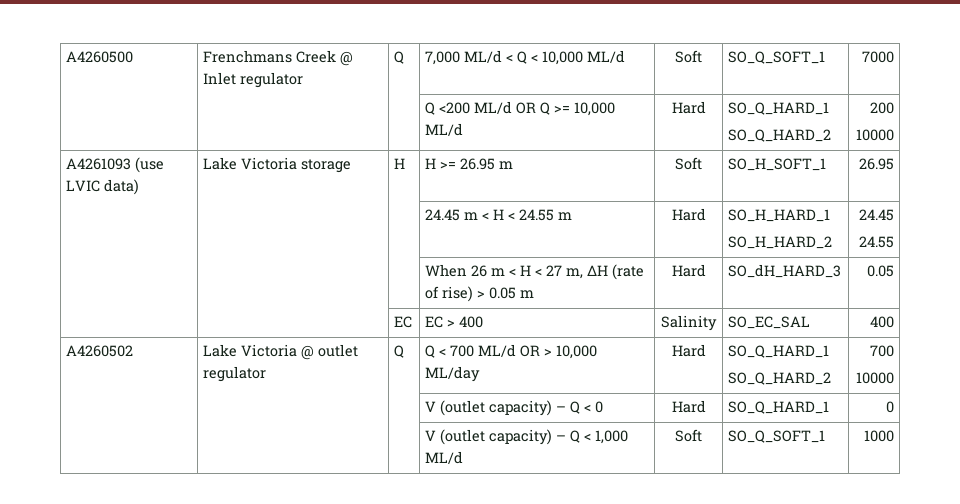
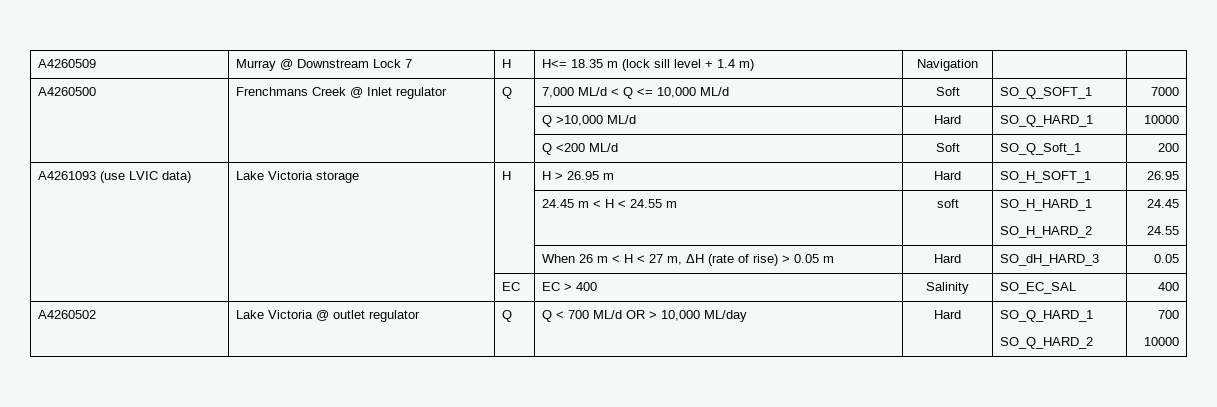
(65, 57) none -> [37,59,96,68] [235,59,412,71] [501,59,511,68] [541,59,754,71] [917,59,978,71] A4260509 | Murray @ Downstream Lock 7 | H | H<= 18.35 m (lock sill level + 1.4 m) | Navigation | | //
[530,54,538,62] < -> [636,88,653,96] <=
[438,101,615,116] [424,123,463,136] [671,101,706,114] [727,102,829,115] [727,129,831,142] <200 ML/d OR Q >= 10,000 ML/d | Hard | SO_Q_HARD_1 // SO_Q_HARD_2 -> [555,115,636,126] [934,115,961,124] [999,115,1093,127] [1144,115,1180,124] [541,143,618,155] [935,143,960,152] [999,143,1081,155] >10,000 ML/d | Hard | SO_Q_HARD_1 | 10000 // | | | Q <200 ML/d | Soft | SO_Q_Soft_1
[856,129,895,141] // 10000 -> (1180, 147) none
[439,161,456,169] >= -> [554,172,563,180] >
[675,157,702,170] Soft -> [934,171,961,180] Hard
[671,208,706,221] Hard -> [936,199,959,208] soft
[424,400,603,416] [671,400,706,413] [727,401,829,414] [886,401,895,413] [424,429,628,445] [424,451,463,464] [675,429,702,442] [727,430,825,443] [864,430,895,442] // | | | V (outlet capacity) – Q < 0 | Hard | SO_Q_HARD_1 | 0 // | | | V (outlet capacity) – Q < 1,000 ML/d | Soft | SO_Q_SOFT_1 | 1000 -> (1180, 341) none

